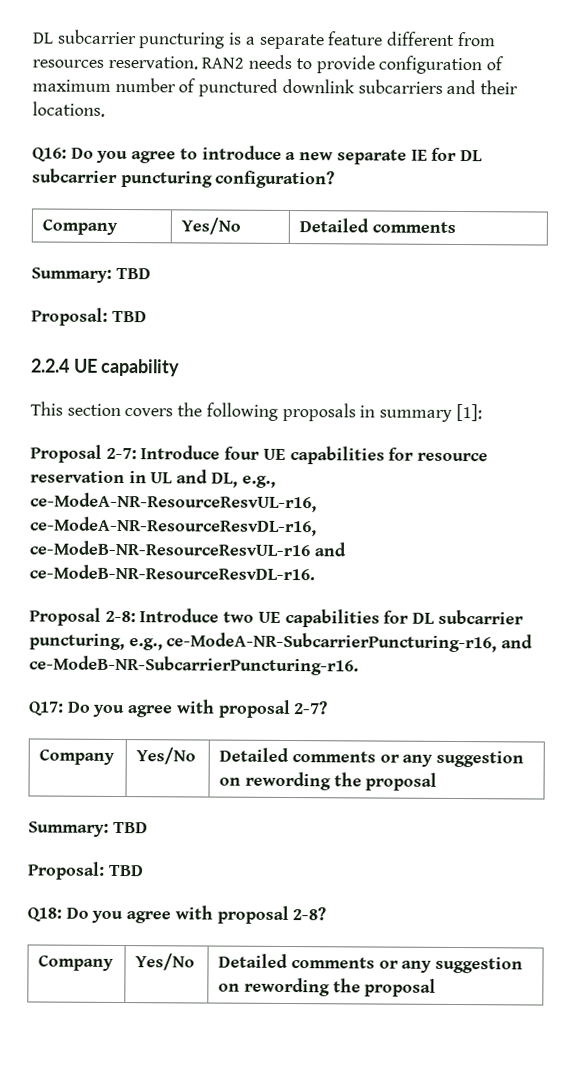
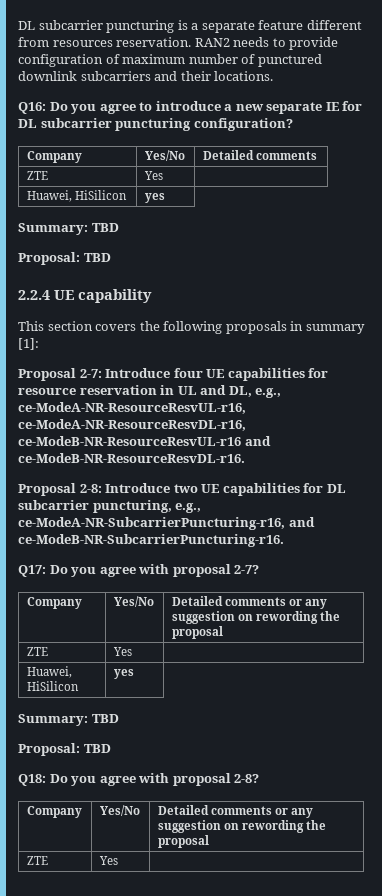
(456, 227) none -> [26,171,48,180] [143,171,163,180] [26,190,127,202] [144,193,165,203] // ZTE | Yes | // Huawei, HiSilicon | yes
(438, 781) none -> [26,647,48,656] [112,647,132,656] [26,666,72,678] [26,681,79,691] [113,669,134,679] // ZTE | Yes | // Huawei, HiSilicon | yes
(437, 987) none -> [26,856,48,865] [98,856,118,865] // ZTE | Yes |

